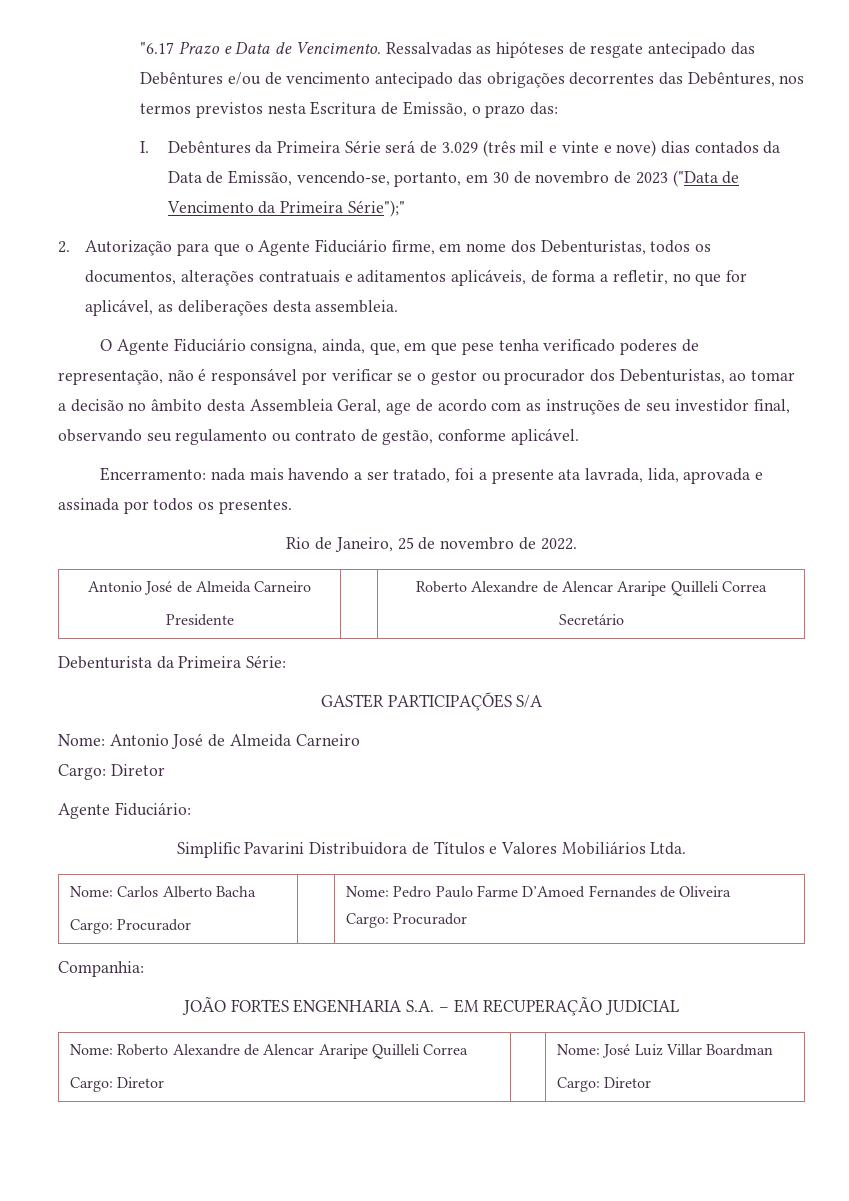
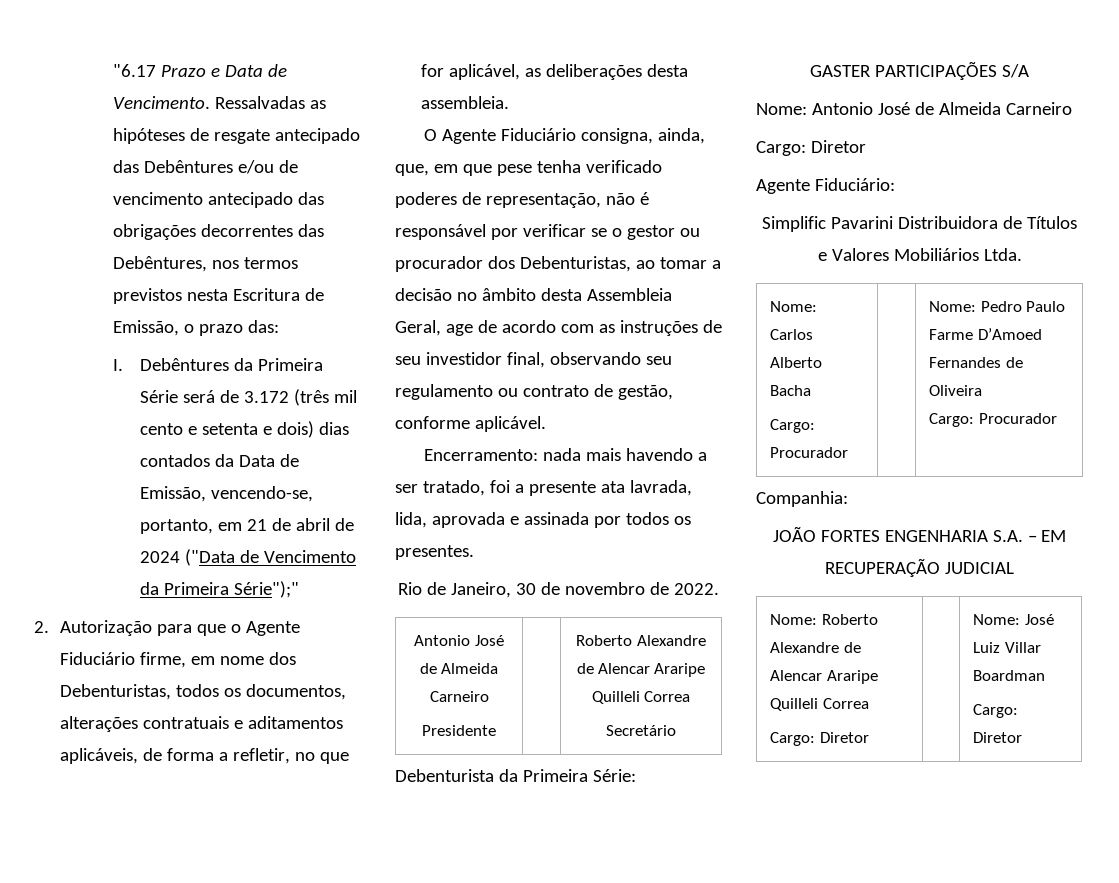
[441,142,478,154] 3.029 -> [243,391,289,403] 3.172
[549,140,657,157] e vinte e nove) -> [139,421,314,438] cento e setenta e dois)
[492,171,668,184] 30 de novembro de 2023 -> [246,518,354,531] [139,551,180,563] 21 de abril de 2024
[397,537,414,550] 25 -> [516,583,537,595] 30

